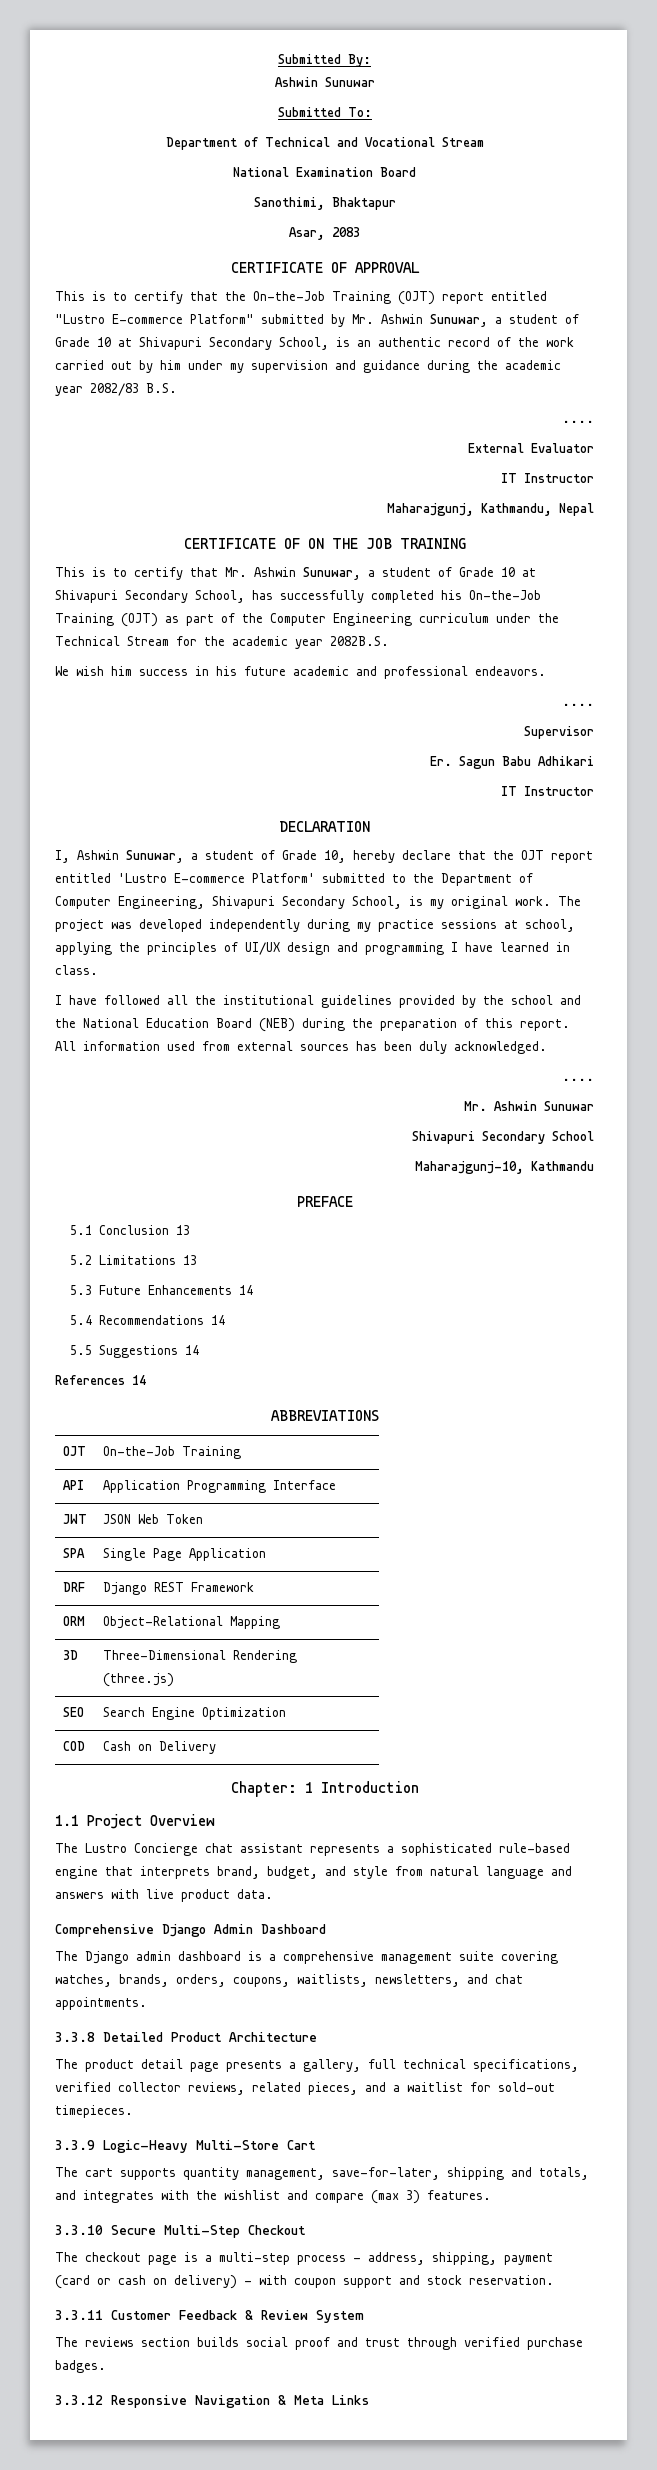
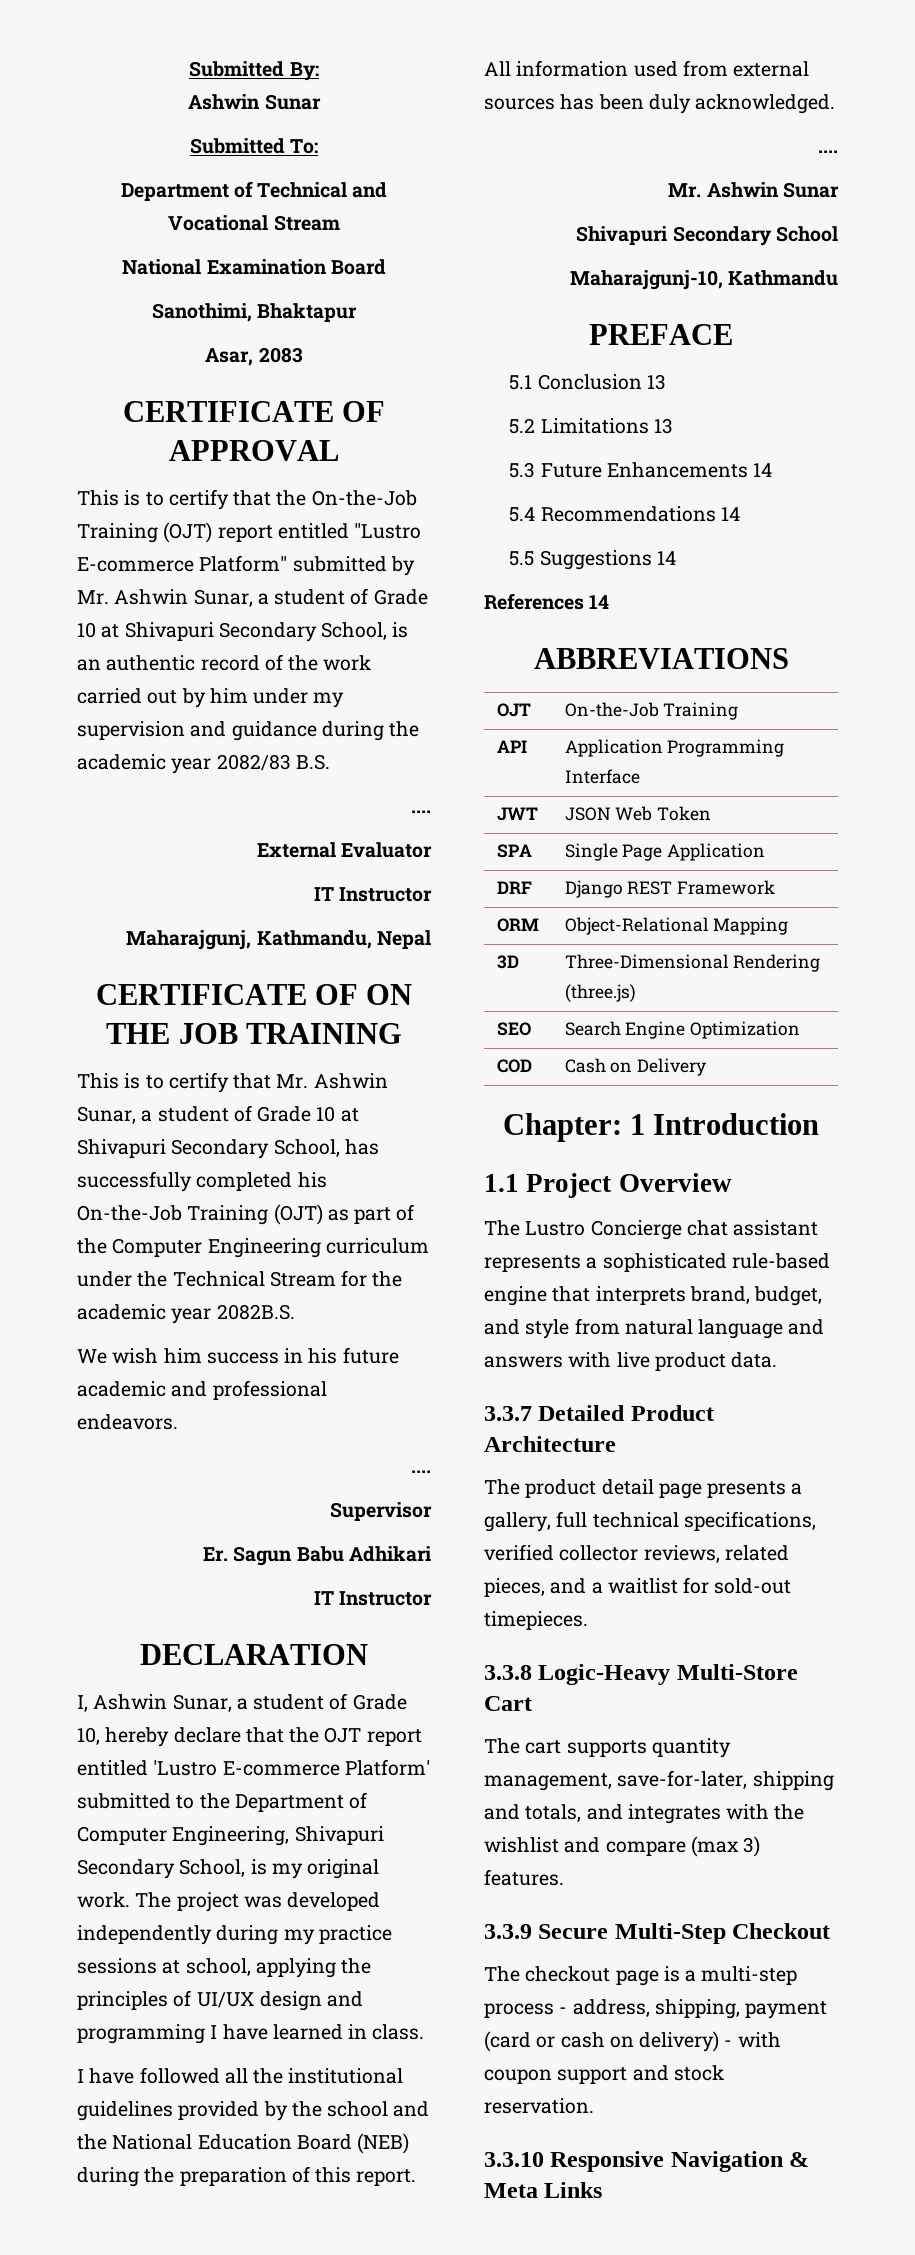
[324,77,375,87] Sunuwar -> [264,94,321,110] Sunar
[430,314,488,327] Sunuwar, -> [193,589,253,607] Sunar,
[303,567,361,580] Sunuwar, -> [77,1106,136,1124] Sunar,
[126,850,184,863] Sunuwar, -> [172,1694,232,1712] Sunar,
[544,1101,594,1111] Sunuwar -> [783,182,839,198] Sunar
[55,1924,326,1937] [55,1951,558,1964] [55,1974,523,1987] [55,1997,147,2010] [55,2032,95,2042] Comprehensive Django Admin Dashboard // The Django admin dashboard is a comprehensive management suite covering watches, brands, orders, coupons, waitlists, newsletters, and chat appointments. // 3.3.8 -> [484,1406,532,1421] 3.3.7
[55,2140,95,2150] 3.3.9 -> [484,1665,532,1680] 3.3.8
[55,2225,103,2235] 3.3.10 -> [484,1924,532,1939] 3.3.9
[55,2310,364,2323] [55,2337,583,2350] [55,2360,106,2373] [55,2395,103,2405] 3.3.11 Customer Feedback & Review System // The reviews section builds social proof and trust through verified purchase badges. // 3.3.12 -> [484,2152,544,2167] 3.3.10

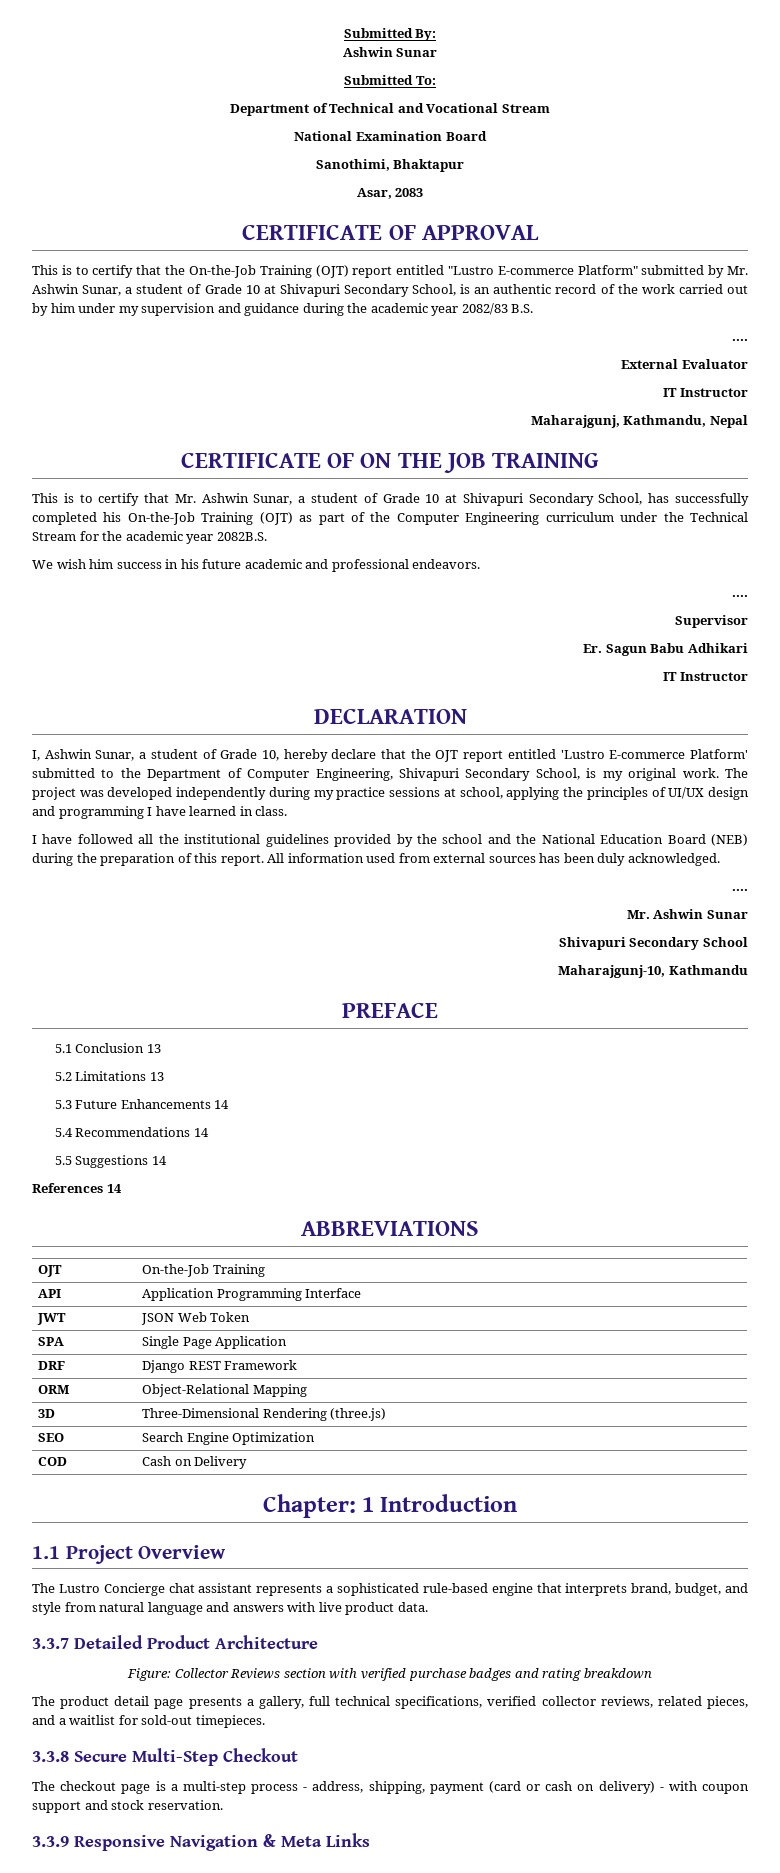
(616, 1444) none -> [127,1668,652,1681] // Figure: Collector Reviews section with verified purchase badges and rating breakdown
[538,1664,798,1685] [484,1696,532,1711] [484,1738,731,1758] [484,1770,834,1791] [484,1804,805,1824] [484,1836,761,1857] [484,1869,564,1886] [484,1924,532,1939] Logic-Heavy Multi-Store Cart // The cart supports quantity management, save-for-later, shipping and totals, and integrates with the wishlist and compare (max 3) features. // 3.3.9 -> (69, 1756) none
[484,2152,544,2167] 3.3.10 -> [32,1836,69,1847] 3.3.9

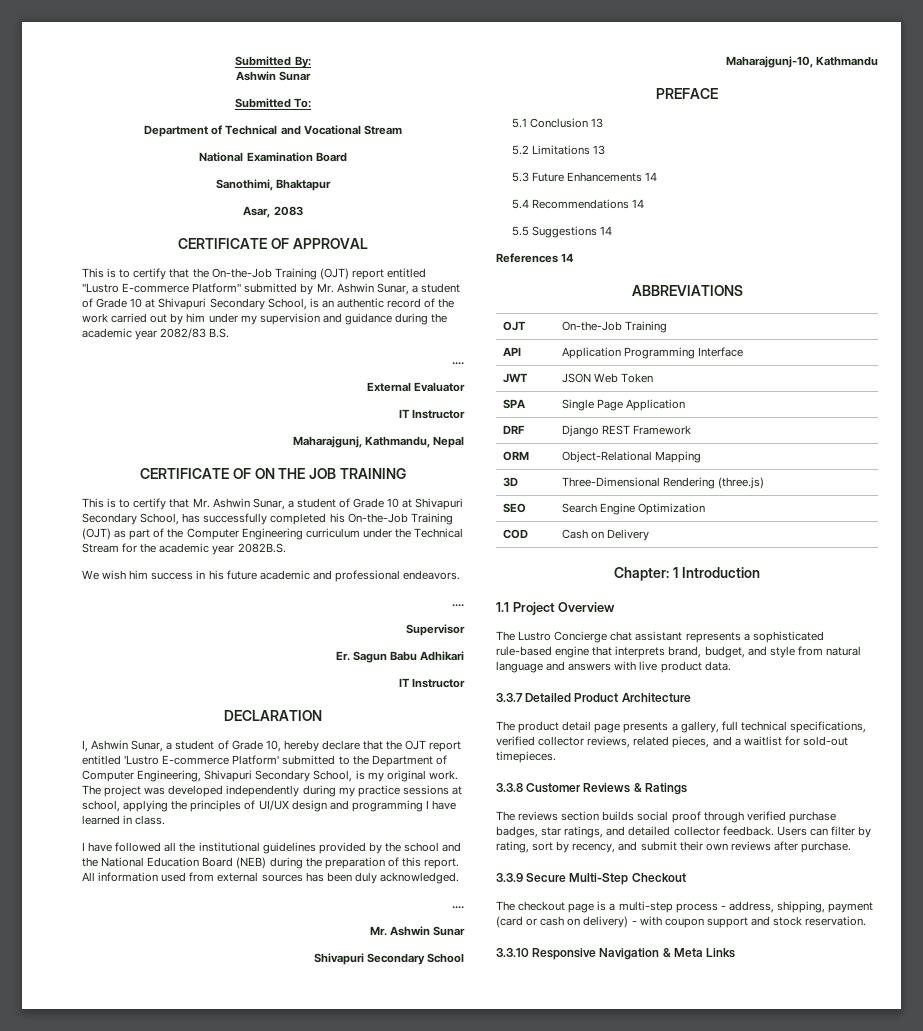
[127,1668,652,1681] // Figure: Collector Reviews section with verified purchase badges and rating breakdown -> (691, 697) none
(69, 1756) none -> [526,783,687,795] [496,811,836,823] [496,826,872,838] [496,841,852,853] [496,873,523,882] Customer Reviews & Ratings // The reviews section builds social proof through verified purchase badges, star ratings, and detailed collector feedback. Users can filter by rating, sort by recency, and submit their own reviews after purchase. // 3.3.9
[32,1836,69,1847] 3.3.9 -> [496,948,529,957] 3.3.10

